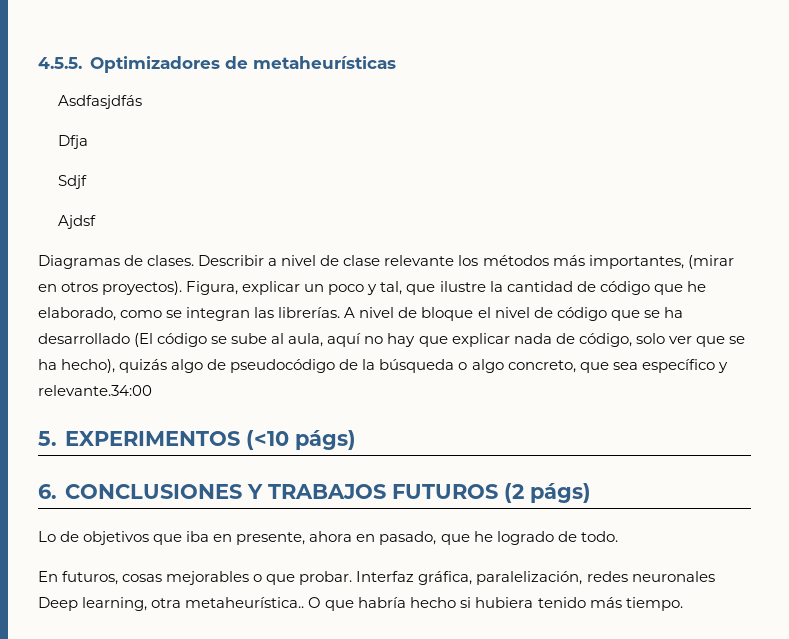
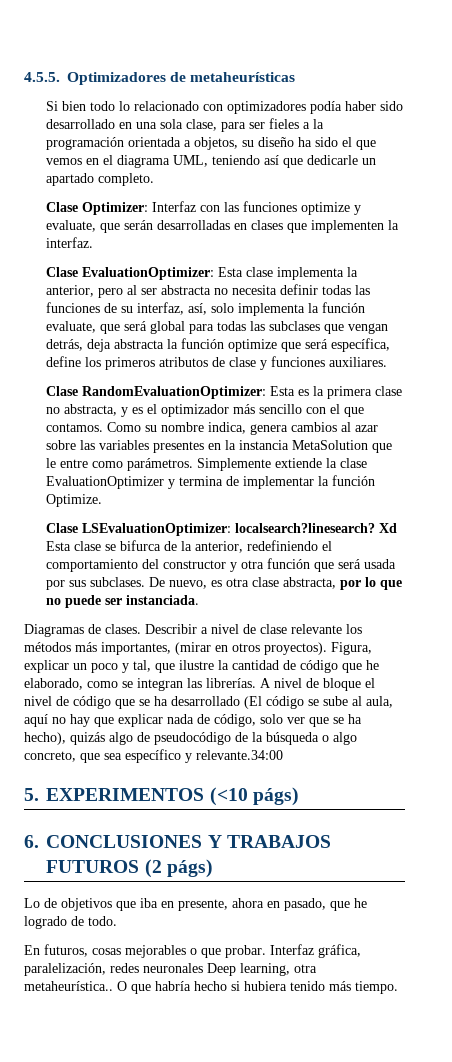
[57,95,142,109] [57,135,88,149] [57,175,87,189] [57,215,96,229] Asdfasjdfás // Dfja // Sdjf // Ajdsf -> [46,101,404,114] [46,118,325,132] [46,137,377,150] [46,155,377,168] [46,173,155,186] [46,201,362,215] [46,220,400,233] [46,237,94,248] [46,267,359,280] [46,284,371,298] [46,302,366,316] [46,321,389,334] [46,338,391,352] [46,356,388,370] [46,386,403,399] [46,404,365,417] [46,422,379,435] [46,440,393,453] [46,458,368,471] [46,475,376,489] [46,494,103,507] [46,523,398,536] [46,540,333,553] [46,558,397,572] [46,577,403,590] [46,595,200,608] Si bien todo lo relacionado con optimizadores podía haber sido desarrollado en una sola clase, para ser fieles a la programación orientada a objetos, su diseño ha sido el que vemos en el diagrama UML, teniendo así que dedicarle un apartado completo. // Clase Optimizer: Interfaz con las funciones optimize y evaluate, que serán desarrolladas en clases que implementen la interfaz. // Clase EvaluationOptimizer: Esta clase implementa la anterior, pero al ser abstracta no necesita definir todas las funciones de su interfaz, así, solo implementa la función evaluate, que será global para todas las subclases que vengan detrás, deja abstracta la función optimize que será específica, define los primeros atributos de clase y funciones auxiliares. // Clase RandomEvaluationOptimizer: Esta es la primera clase no abstracta, y es el optimizador más sencillo con el que contamos. Como su nombre indica, genera cambios al azar sobre las variables presentes en la instancia MetaSolution que le entre como parámetros. Simplemente extiende la clase EvaluationOptimizer y termina de implementar la función Optimize. // Clase LSEvaluationOptimizer: localsearch?linesearch? Xd Esta clase se bifurca de la anterior, redefiniendo el comportamiento del constructor y otra función que será usada por sus subclases. De nuevo, es otra clase abstracta, por lo que no puede ser instanciada.

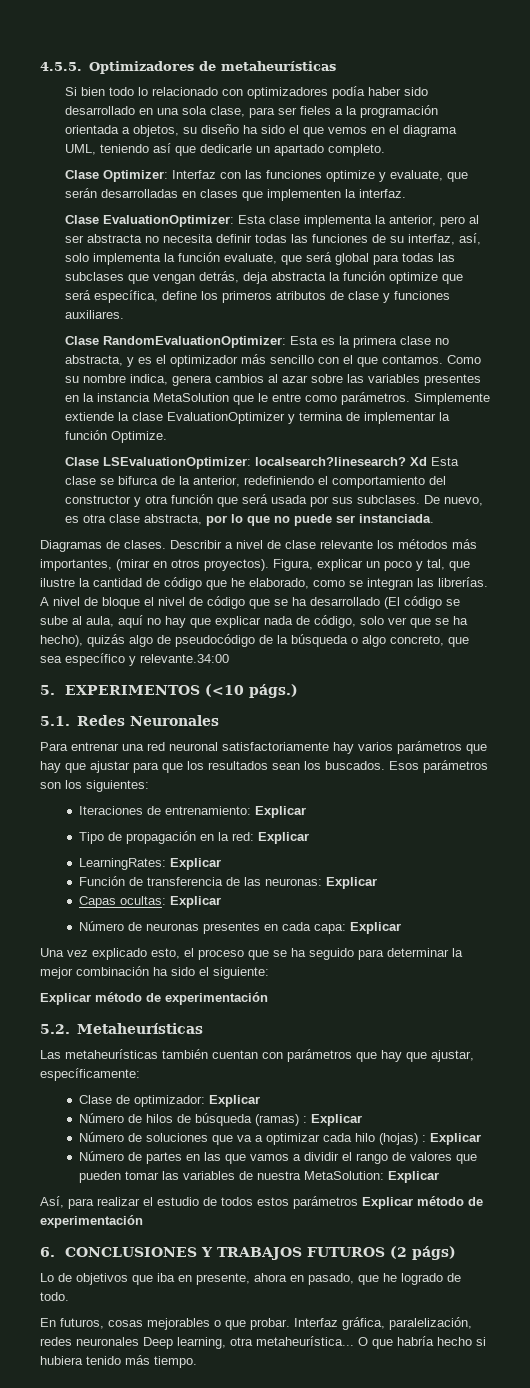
[252,787,299,806] págs) -> [248,684,298,698] [40,715,219,726] [40,741,487,754] [40,760,488,773] [40,780,149,792] [78,806,306,818] [78,831,309,844] [78,858,221,870] [78,876,377,889] [78,896,221,908] [78,921,401,934] [40,948,463,960] [40,966,269,979] [40,992,268,1005] [40,1023,203,1034] [40,1049,474,1062] [40,1068,140,1081] [78,1095,260,1107] [78,1113,362,1126] [78,1132,481,1145] [78,1151,477,1164] [78,1171,439,1183] [40,1196,483,1209] [40,1215,143,1228] págs.) // 5.1. Redes Neuronales // Para entrenar una red neuronal satisfactoriamente hay varios parámetros que hay que ajustar para que los resultados sean los buscados. Esos parámetros son los siguientes: // Iteraciones de entrenamiento: Explicar // Tipo de propagación en la red: Explicar // LearningRates: Explicar // Función de transferencia de las neuronas: Explicar // Capas ocultas: Explicar // Número de neuronas presentes en cada capa: Explicar // Una vez explicado esto, el proceso que se ha seguido para determinar la mejor combinación ha sido el siguiente: // Explicar método de experimentación // 5.2. Metaheurísticas // Las metaheurísticas también cuentan con parámetros que hay que ajustar, específicamente: // Clase de optimizador: Explicar // Número de hilos de búsqueda (ramas) : Explicar // Número de soluciones que va a optimizar cada hilo (hojas) : Explicar // Número de partes en las que vamos a dividir el rango de valores que pueden tomar las variables de nuestra MetaSolution: Explicar // Así, para realizar el estudio de todos estos parámetros Explicar método de experimentación
[24,981,113,991] metaheurística.. -> [256,1336,354,1346] metaheurística...

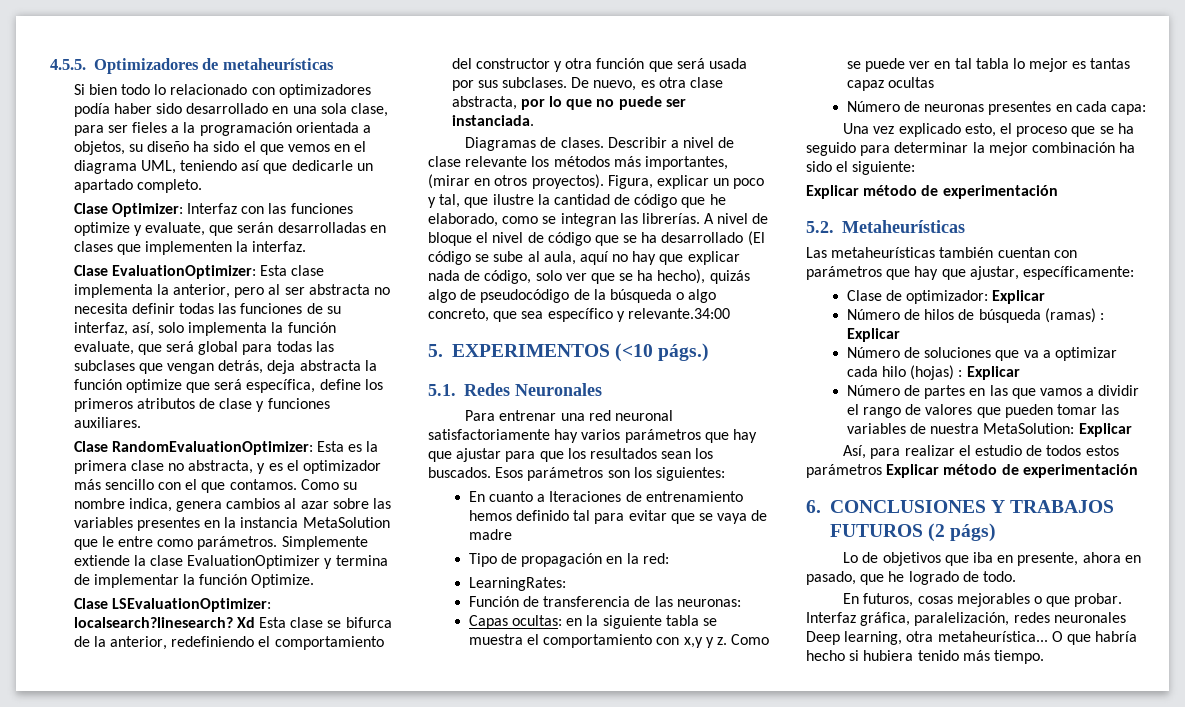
[78,806,306,818] Iteraciones de entrenamiento: Explicar -> [468,491,743,502] [468,510,768,524] [468,529,512,540] En cuanto a Iteraciones de entrenamiento hemos definido tal para evitar que se vaya de madre
[257,832,309,844] Explicar -> (669, 558) none
[169,858,221,870] Explicar -> (566, 584) none
[325,877,377,889] Explicar -> (741, 603) none
[169,896,221,908] Explicar -> [566,615,717,629] [468,634,770,648] [846,58,1131,72] [846,77,934,91] en la siguiente tabla se muestra el comportamiento con x,y y z. Como se puede ver en tal tabla lo mejor es tantas capaz ocultas
[349,922,401,934] Explicar -> (1146, 109) none

